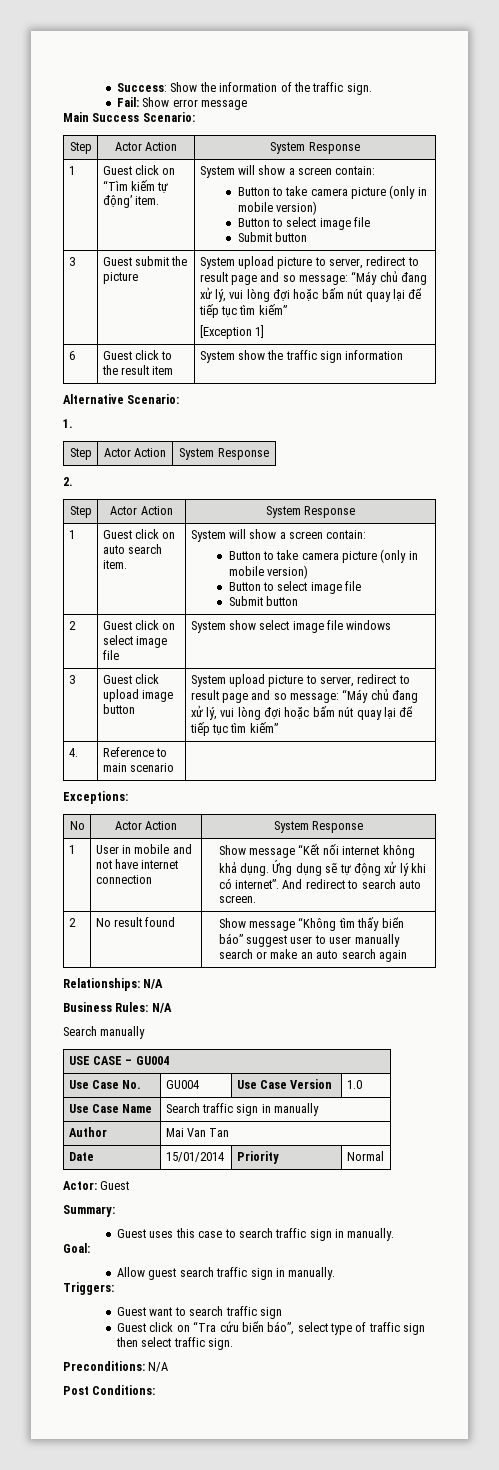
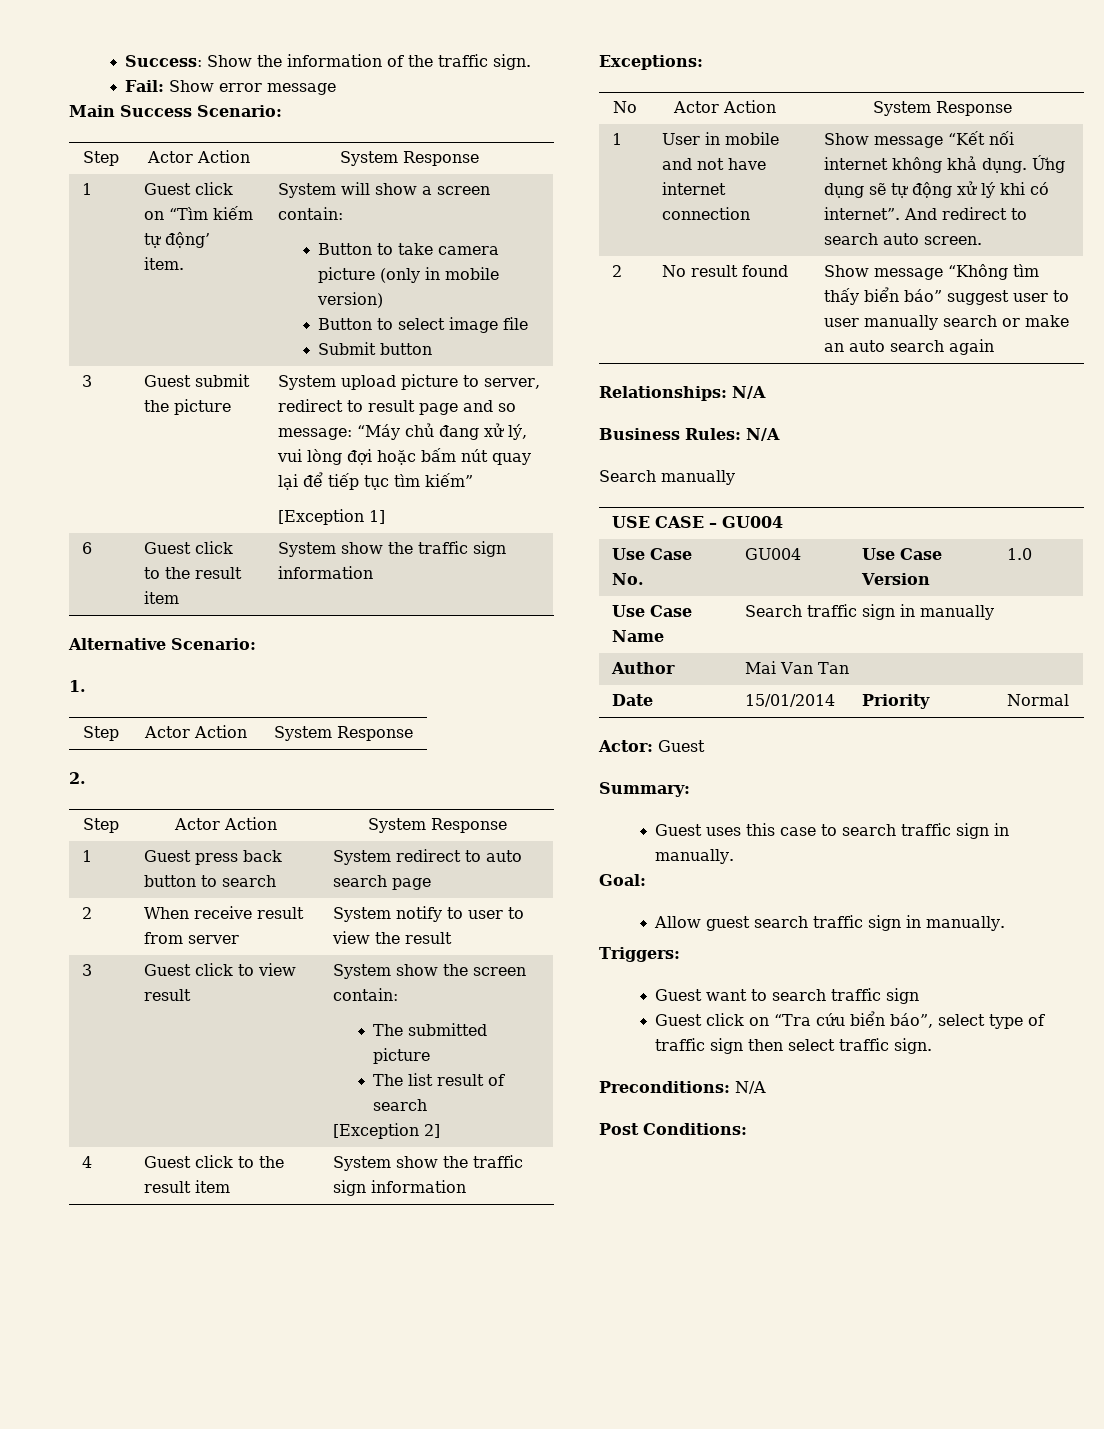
[134,529,176,539] [102,544,162,554] [102,560,127,569] [190,529,367,542] [228,549,418,563] [228,565,308,579] [228,581,362,594] [228,596,298,606] [68,621,76,630] [102,620,176,630] [102,635,167,648] [102,650,119,660] [190,620,392,633] [68,675,75,684] [102,674,159,684] [102,689,173,702] [102,704,135,714] [190,674,410,687] [190,689,419,703] [190,705,413,720] [189,722,278,736] [68,748,78,757] [102,747,167,757] [102,763,174,772] click on auto search item. | System will show a screen contain: // Button to take camera picture (only in mobile version) // Button to select image file // Submit button // 2 | Guest click on select image file | System show select image file windows // 3 | Guest click upload image button | System upload picture to server, redirect to result page and so message: “Máy chủ đang xử lý, vui lòng đợi hoặc bấm nút quay lại để tiếp tục tìm kiếm” // 4. | Reference to main scenario | -> [194,850,282,865] [143,875,276,887] [332,849,522,865] [332,875,431,890] [81,907,92,919] [143,906,304,919] [143,932,239,944] [332,906,524,922] [331,931,452,944] [81,964,92,976] [143,963,296,976] [143,989,191,1001] [332,964,526,979] [332,988,398,1001] [373,1023,488,1036] [373,1048,431,1064] [373,1073,506,1086] [373,1099,428,1111] [332,1123,440,1139] [81,1156,92,1168] [143,1155,284,1168] [143,1180,230,1193] [332,1155,523,1171] [332,1180,466,1196] press back button to search | System redirect to auto search page // 2 | When receive result from server | System notify to user to view the result // 3 | Guest click to view result | System show the screen contain: // The submitted picture // The list result of search // [Exception 2] // 4 | Guest click to the result item | System show the traffic sign information

